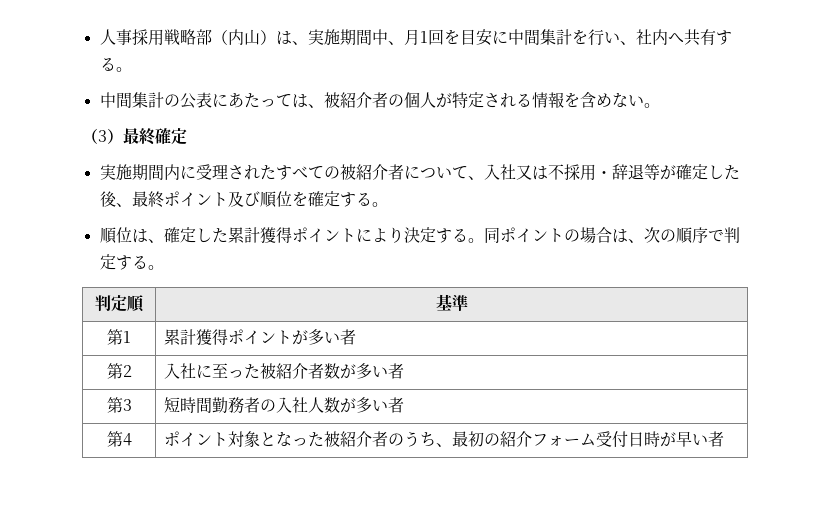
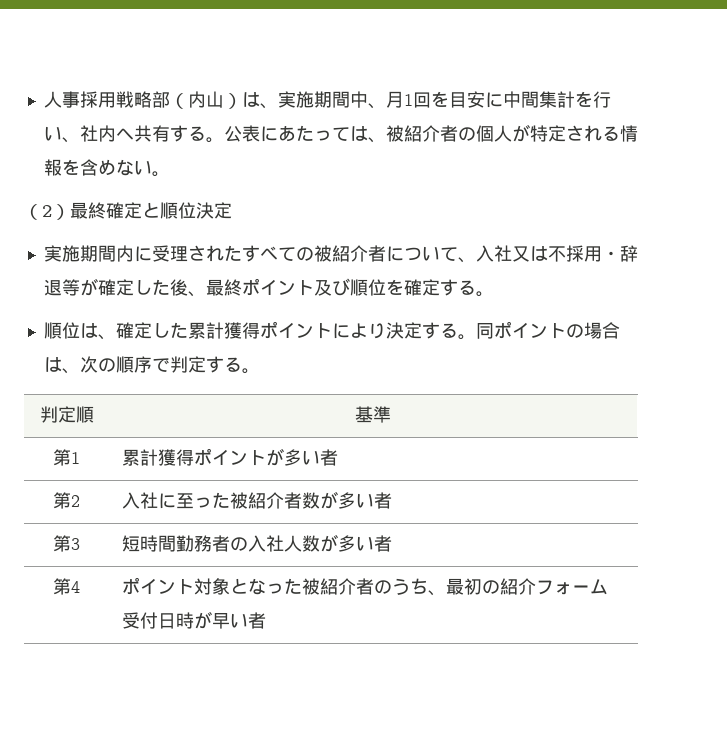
[99,92,180,108] // 中間集計の -> (224, 140) none
[98,130,107,142] 3 -> [42,205,52,217] 2
(187, 136) none -> [142,202,232,219] と順位決定

